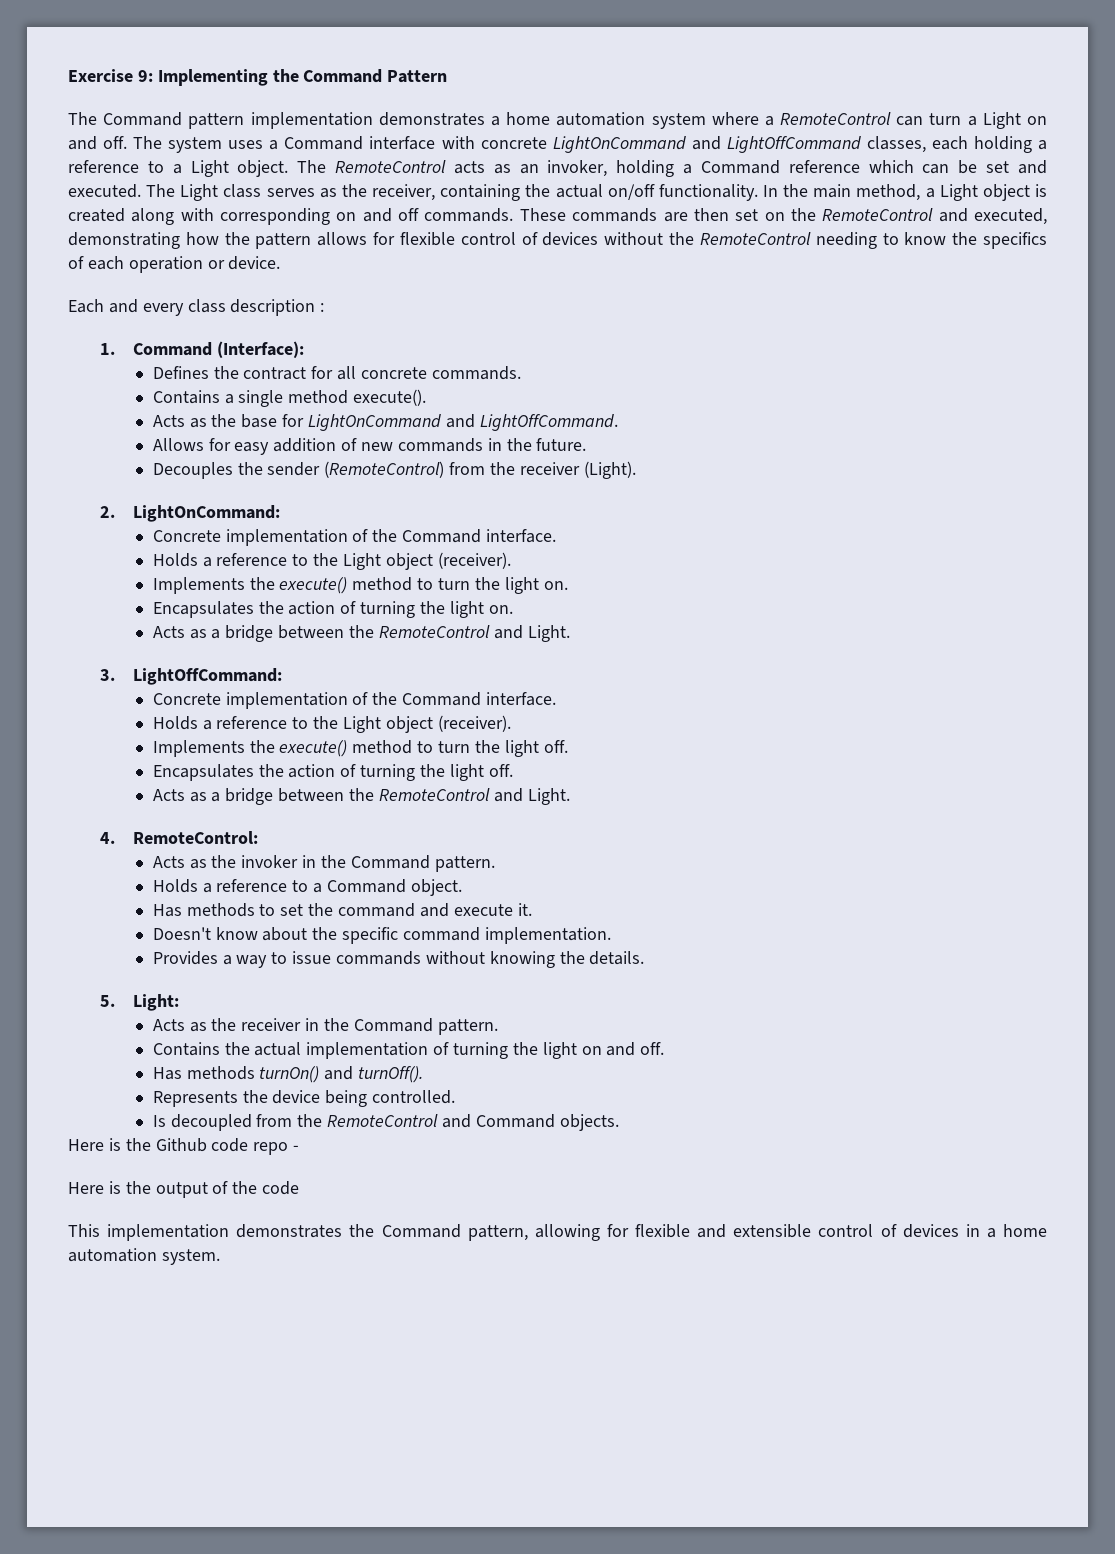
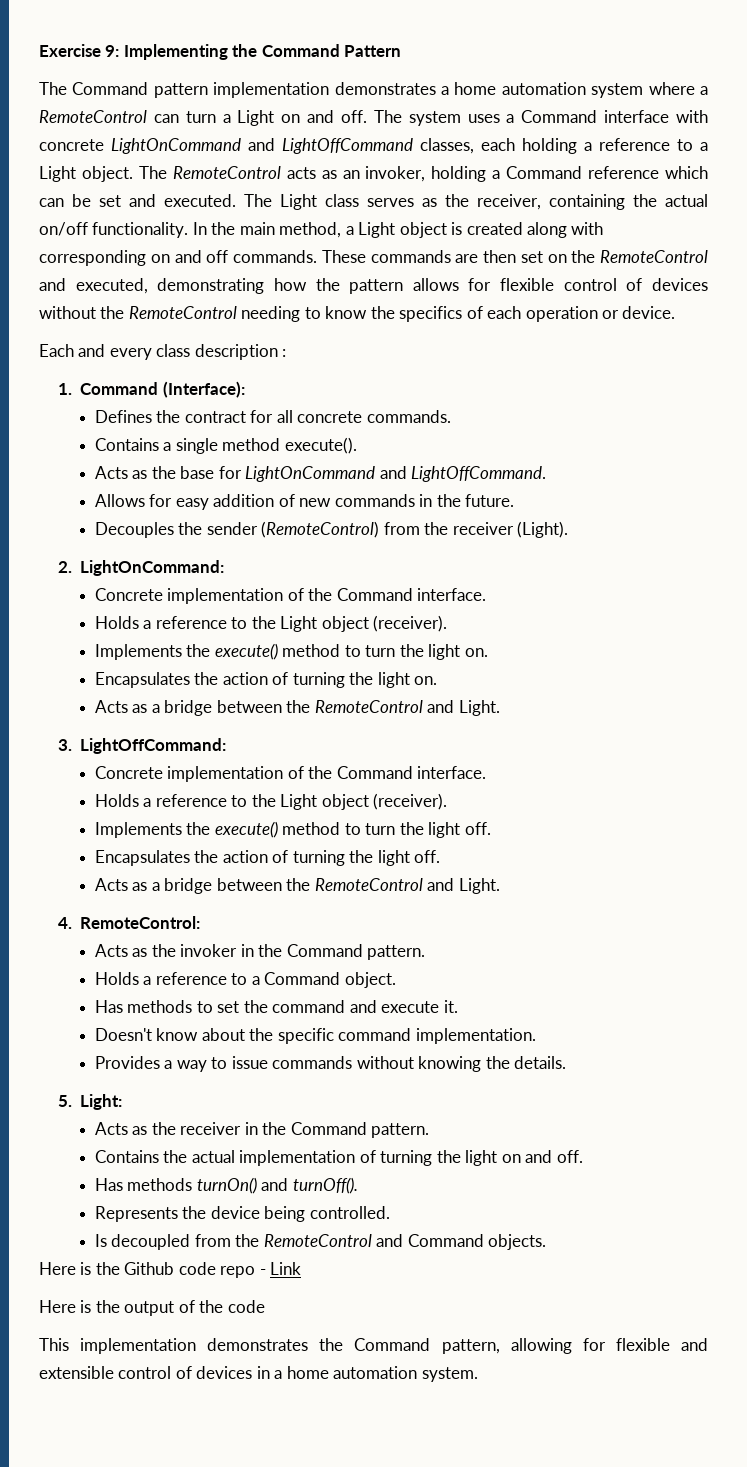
(300, 1148) none -> [270,1262,302,1275] Link

